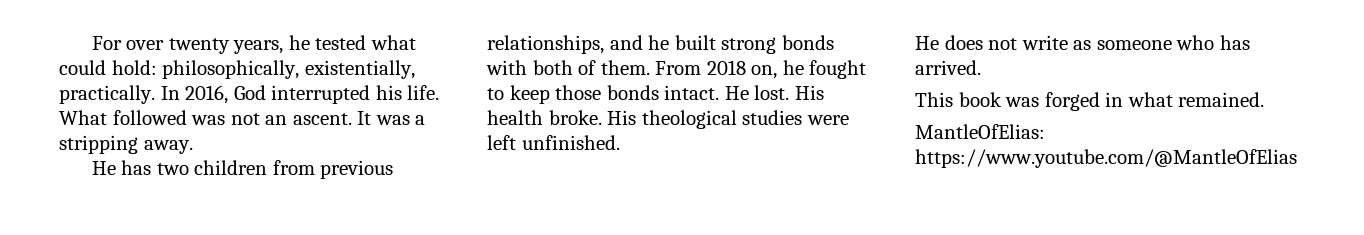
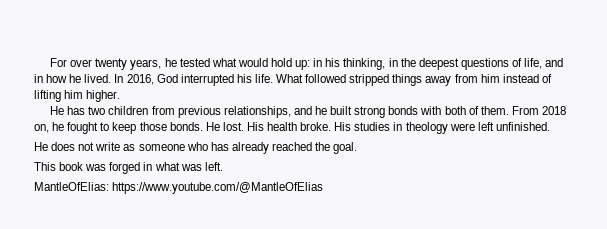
[59,60,415,79] [59,85,155,104] could hold: philosophically, existentially, practically. -> [237,58,564,70] [34,74,112,83] would hold up: in his thinking, in the deepest questions of life, and in how he lived.
[191,111,426,125] [59,135,193,154] was not an ascent. It was a stripping away. -> [349,74,552,86] [34,90,121,102] stripped things away from him instead of lifting him higher.
[606,85,720,100] bonds intact. -> [169,122,203,131] bonds.
[641,110,803,129] theological studies -> [354,122,448,134] studies in theology
[915,60,981,75] arrived. -> [231,142,358,154] already reached the goal.
[1178,92,1265,107] remained. -> [180,162,223,171] was left.

